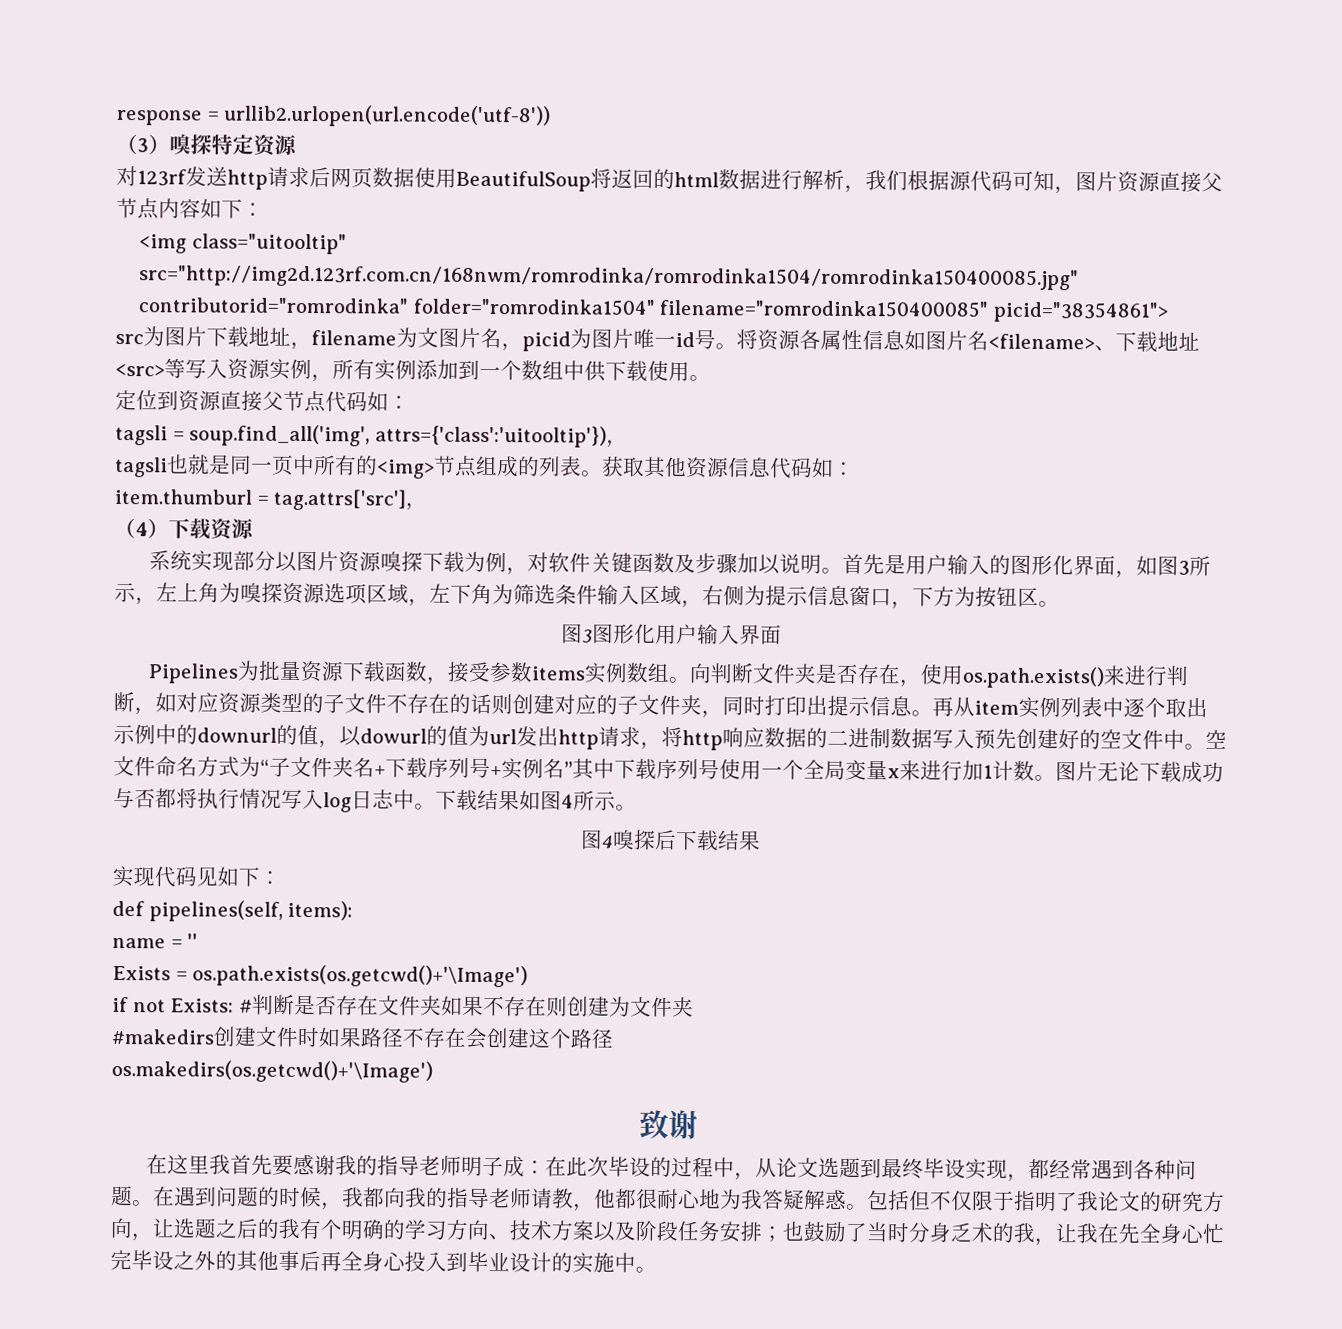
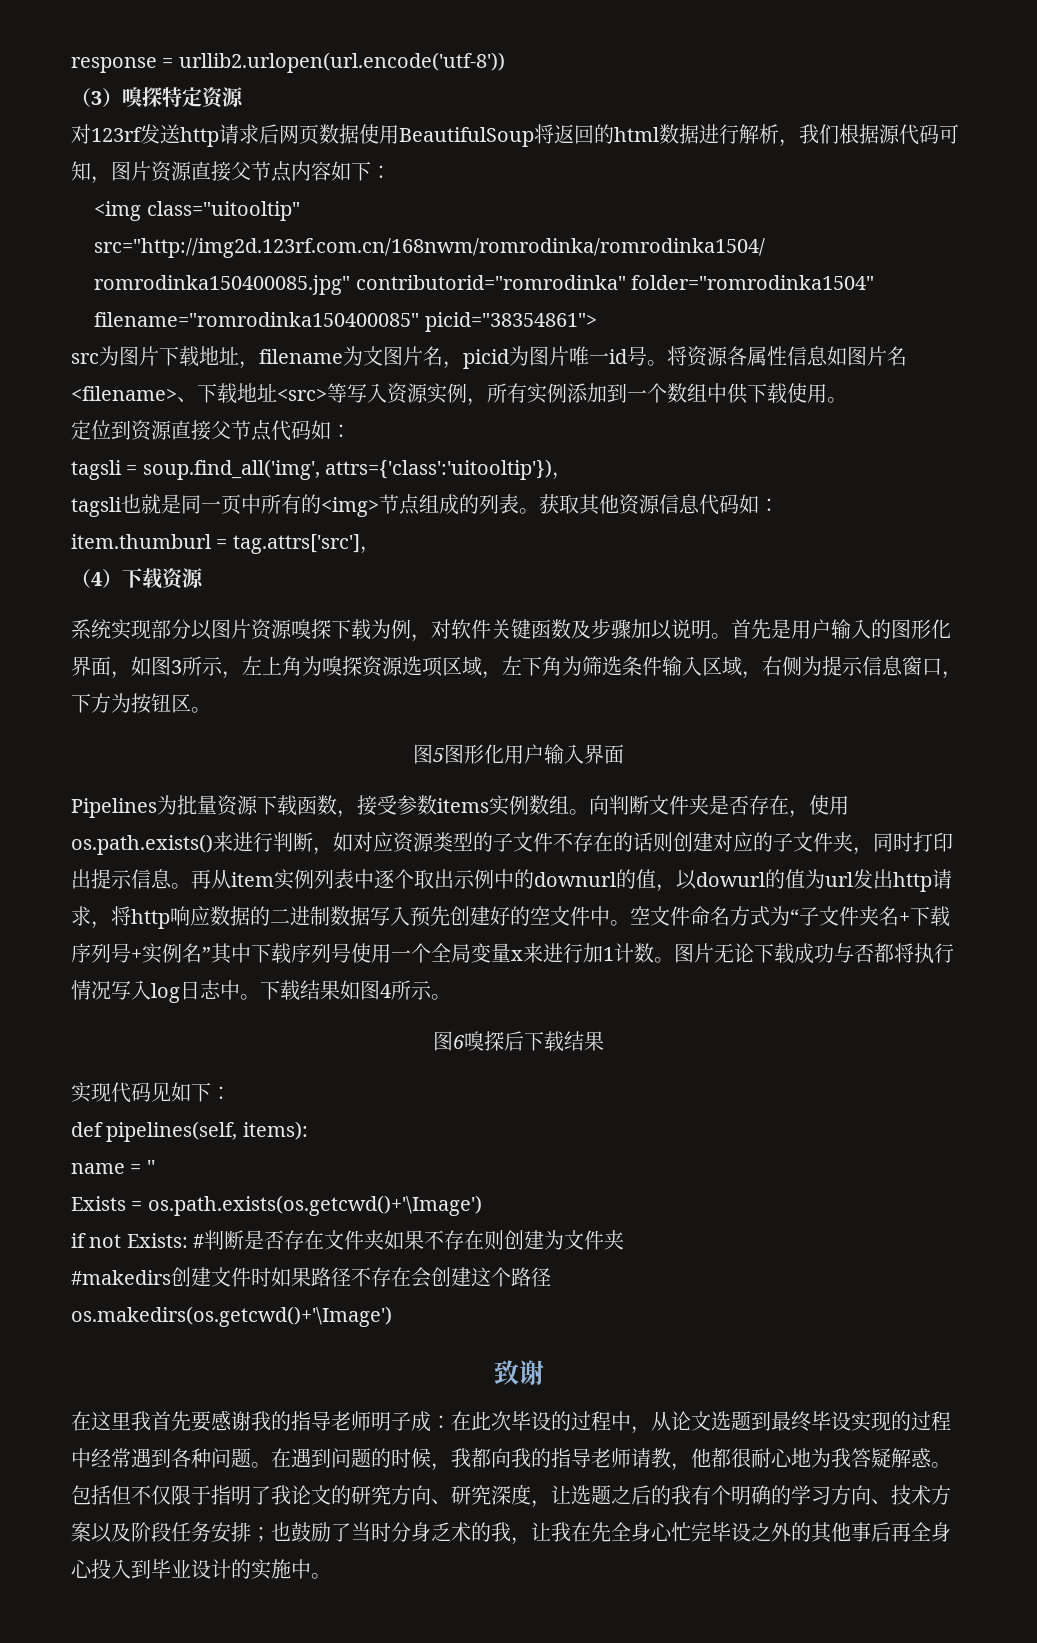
[582,629,593,643] 3 -> [433,748,444,762] 5
[601,835,614,849] 4 -> [453,1035,465,1049] 6
[1006,1158,1050,1182] ，都 -> [891,1411,951,1431] [71,1448,91,1468] 的过程中
(132, 1228) none -> [431,1484,531,1505] 、研究深度

